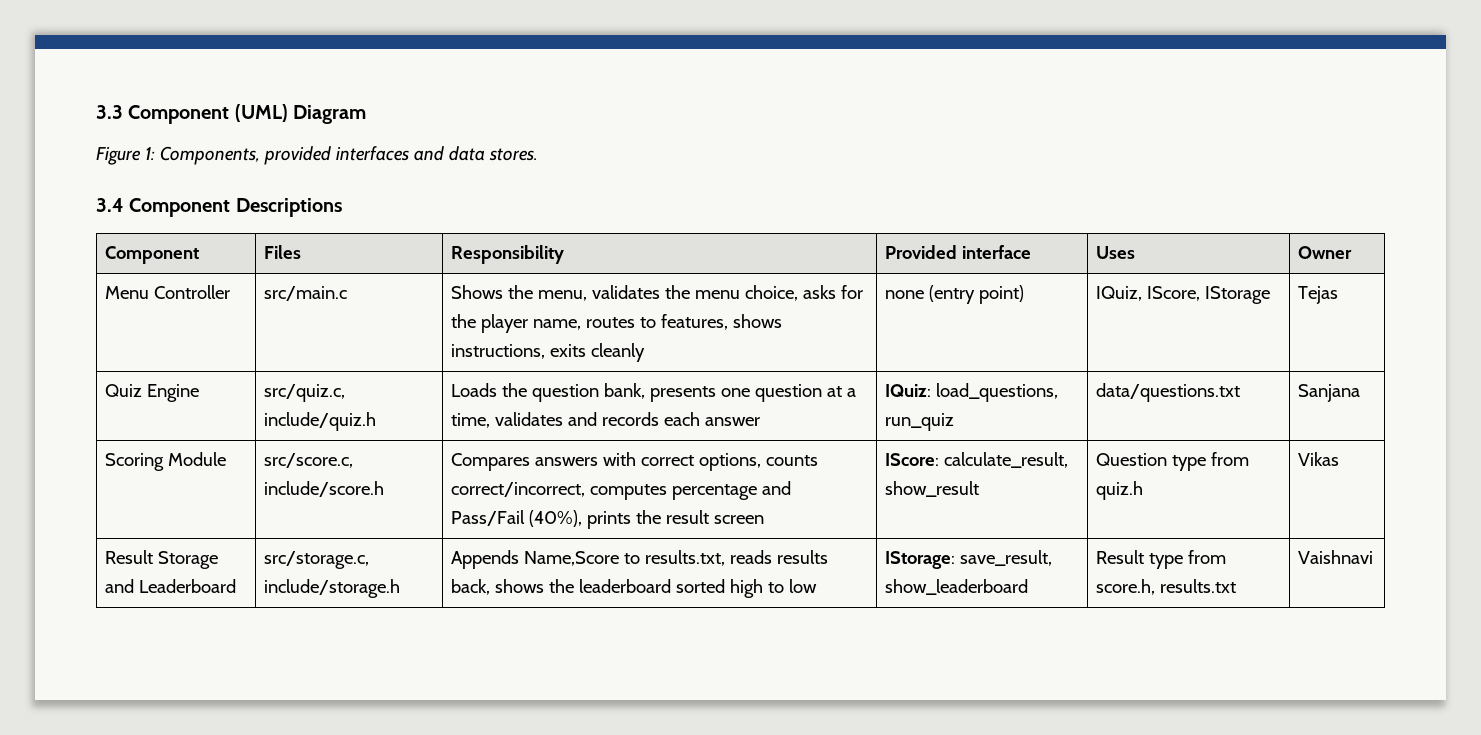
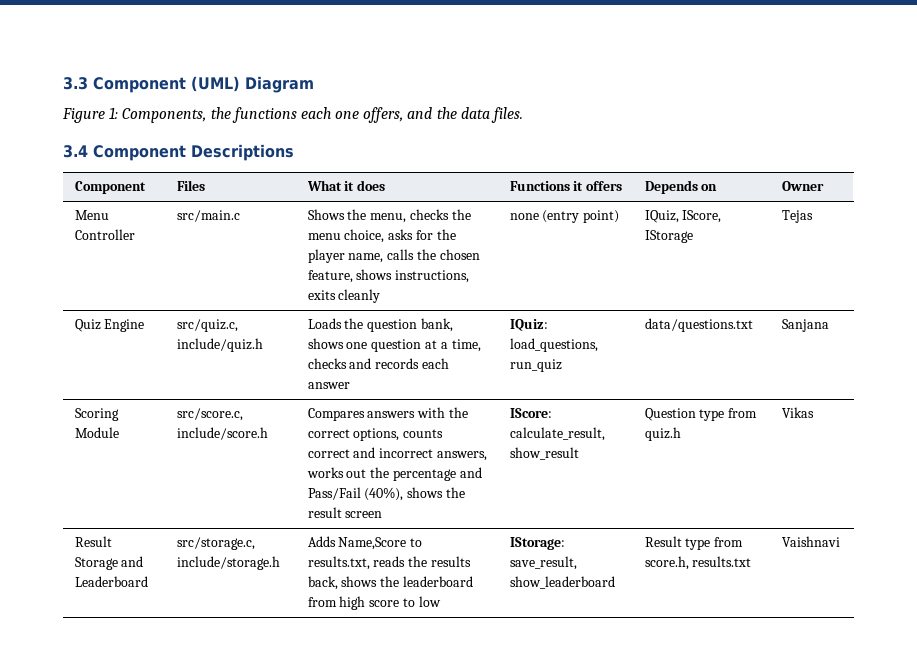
[263,146,538,165] provided interfaces and data stores. -> [210,107,524,123] the functions each one offers, and the data files.
[451,245,565,264] [885,245,1032,259] [1096,246,1136,259] Responsibility | Provided interface | Uses -> [306,180,386,191] [509,181,623,191] [644,180,718,194] What it does | Functions it offers | Depends on
[592,285,661,299] validates -> [409,209,449,220] checks
[586,314,729,330] routes to features, -> [387,249,480,260] [307,270,353,283] calls the chosen feature,
[650,386,717,402] presents -> [307,338,344,349] shows
[495,412,564,426] validates -> [307,358,347,369] checks
(637, 459) none -> [448,407,468,418] the
[451,482,668,500] correct/incorrect, computes -> [307,447,487,461] [306,467,390,478] correct and incorrect answers, works out the
[587,511,632,529] prints -> [407,487,444,498] shows
[451,550,520,569] Appends -> [307,536,336,547] Adds
(773, 557) none -> [408,556,428,567] the
[676,579,764,598] sorted high -> [307,596,400,610] from high score

